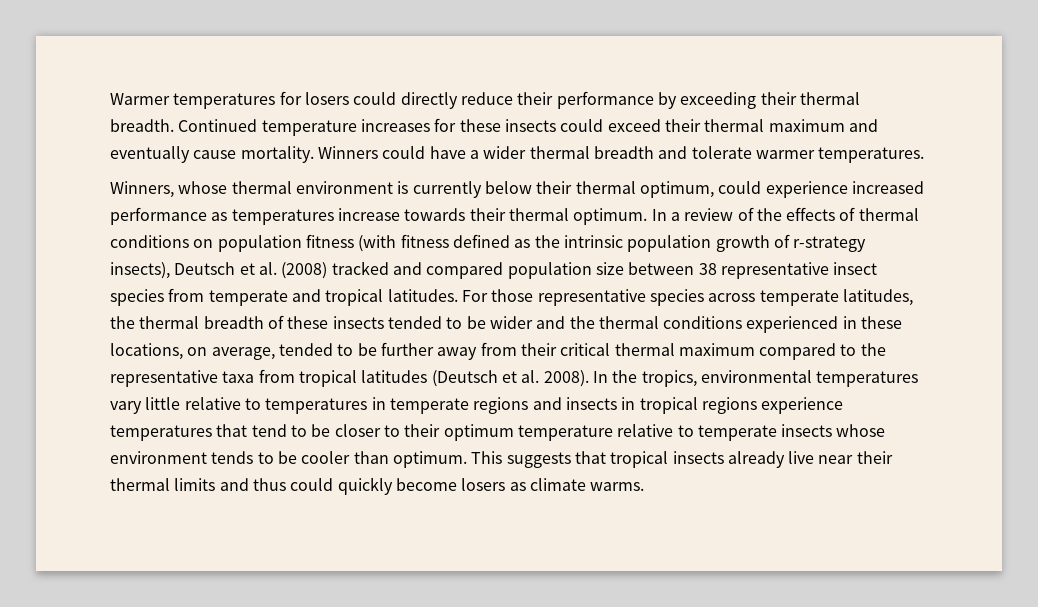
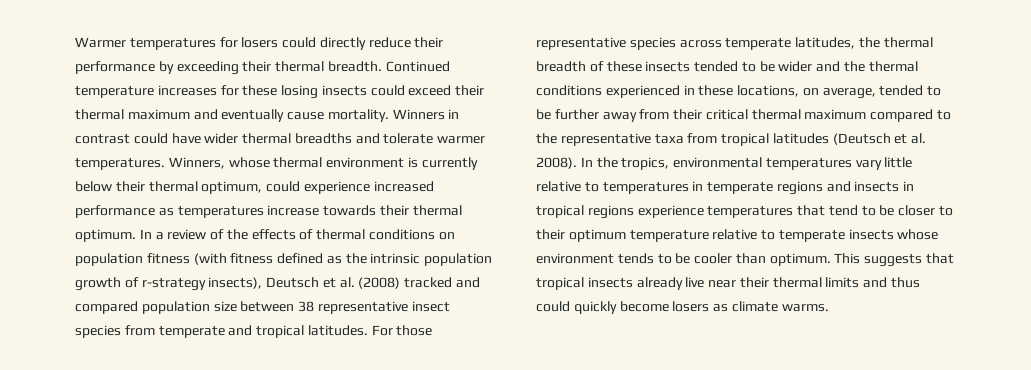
(501, 125) none -> [281,85,319,99] losing
(378, 152) none -> [448,109,460,119] [75,134,130,144] in contrast
[469,150,479,159] a -> (201, 138) none
[593,146,654,159] breadth -> [294,133,352,144] breadths
(925, 155) // -> (165, 164) none

